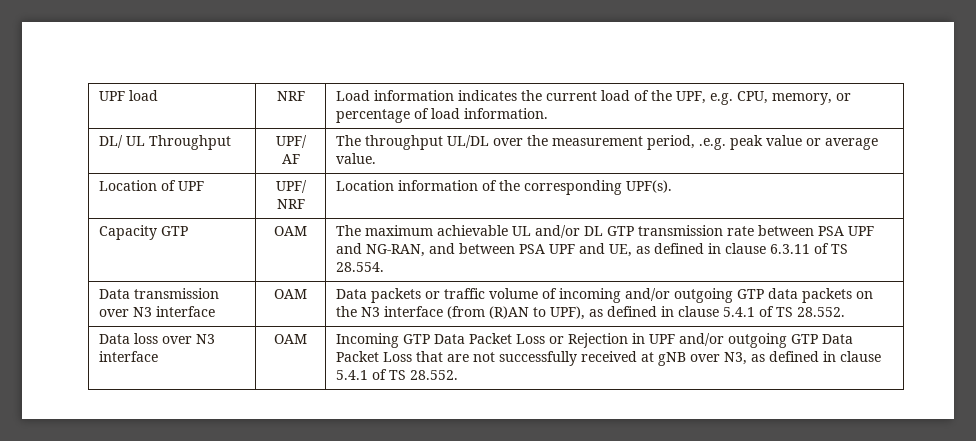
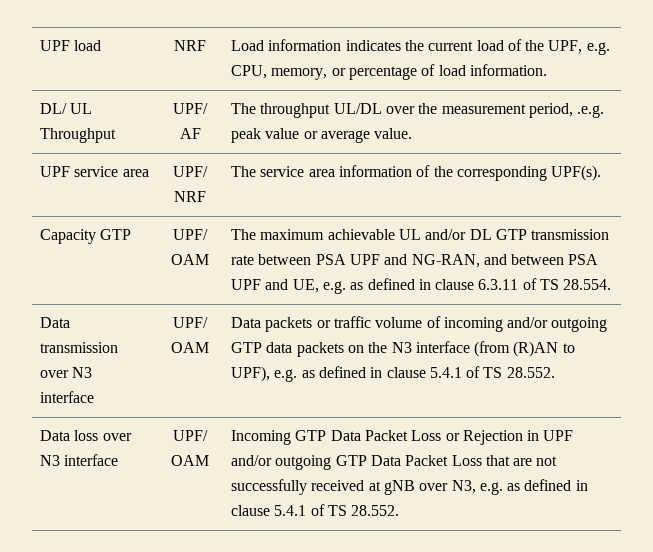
[99,180,205,191] Location of UPF -> [39,166,149,177] UPF service area
[336,180,395,191] Location -> [230,166,335,177] The service area
(189, 231) none -> [173,229,208,240] UPF/
(633, 250) none -> [322,281,346,294] e.g.
(216, 311) none -> [173,317,208,328] UPF/
(586, 313) none -> [274,369,298,382] e.g.
(159, 356) none -> [173,430,208,441] UPF/
(748, 358) none -> [479,482,503,495] e.g.

